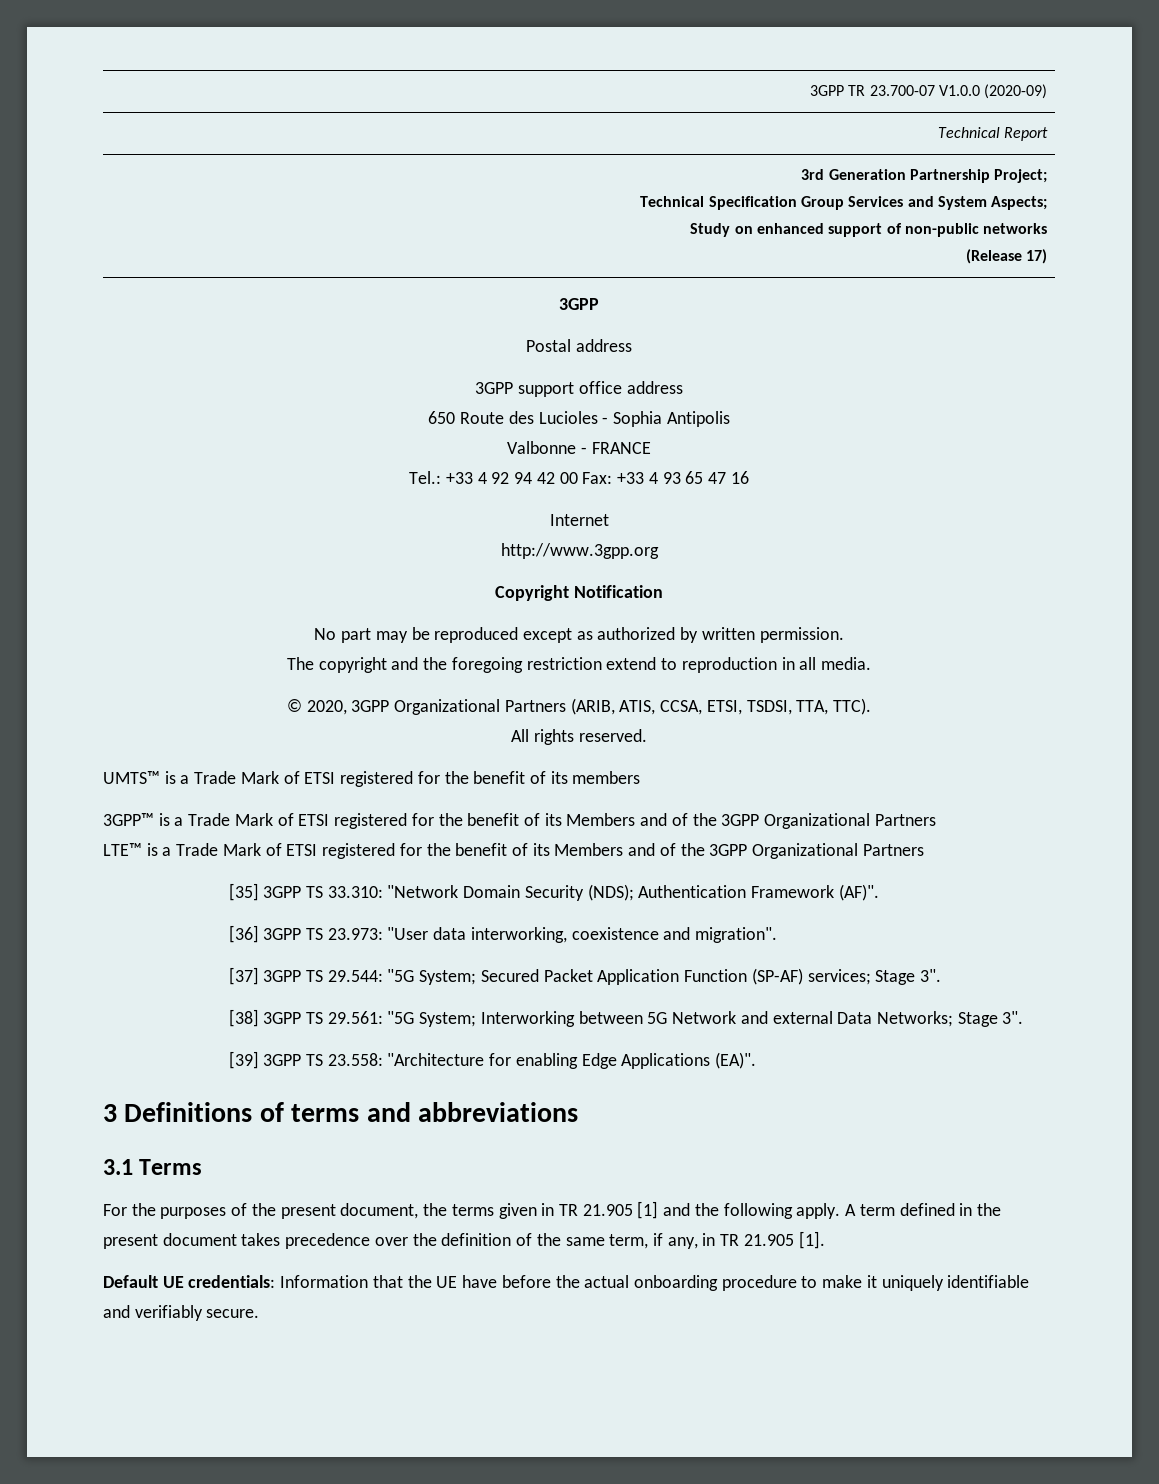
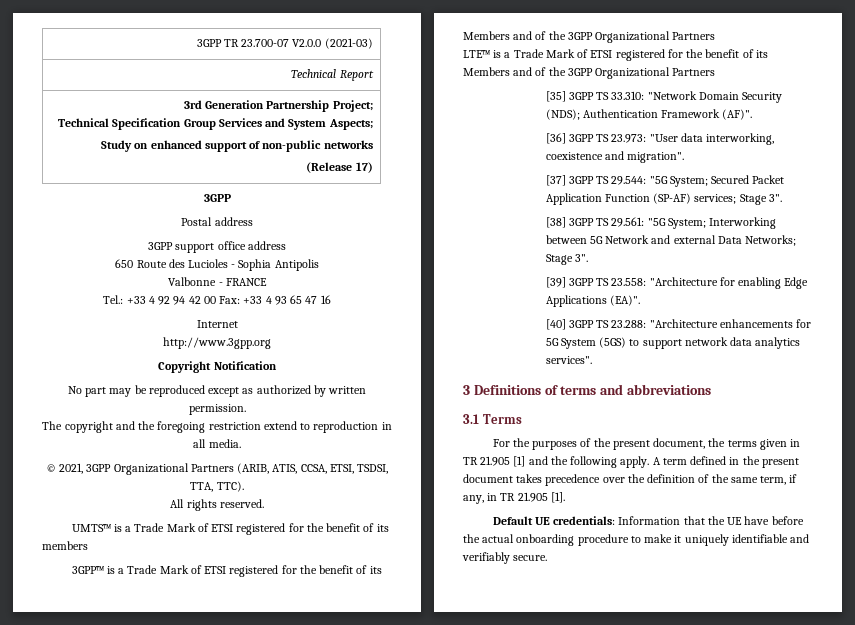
[938,84,1048,99] V1.0.0 (2020-09) -> [292,38,373,49] V2.0.0 (2021-03)
[306,700,347,715] 2020, -> [59,463,84,474] 2021,
(757, 1060) none -> [545,319,812,330] [545,337,801,349] [545,356,592,364] // [40] 3GPP TS 23.288: "Architecture enhancements for 5G System (5GS) to support network data analytics services".

